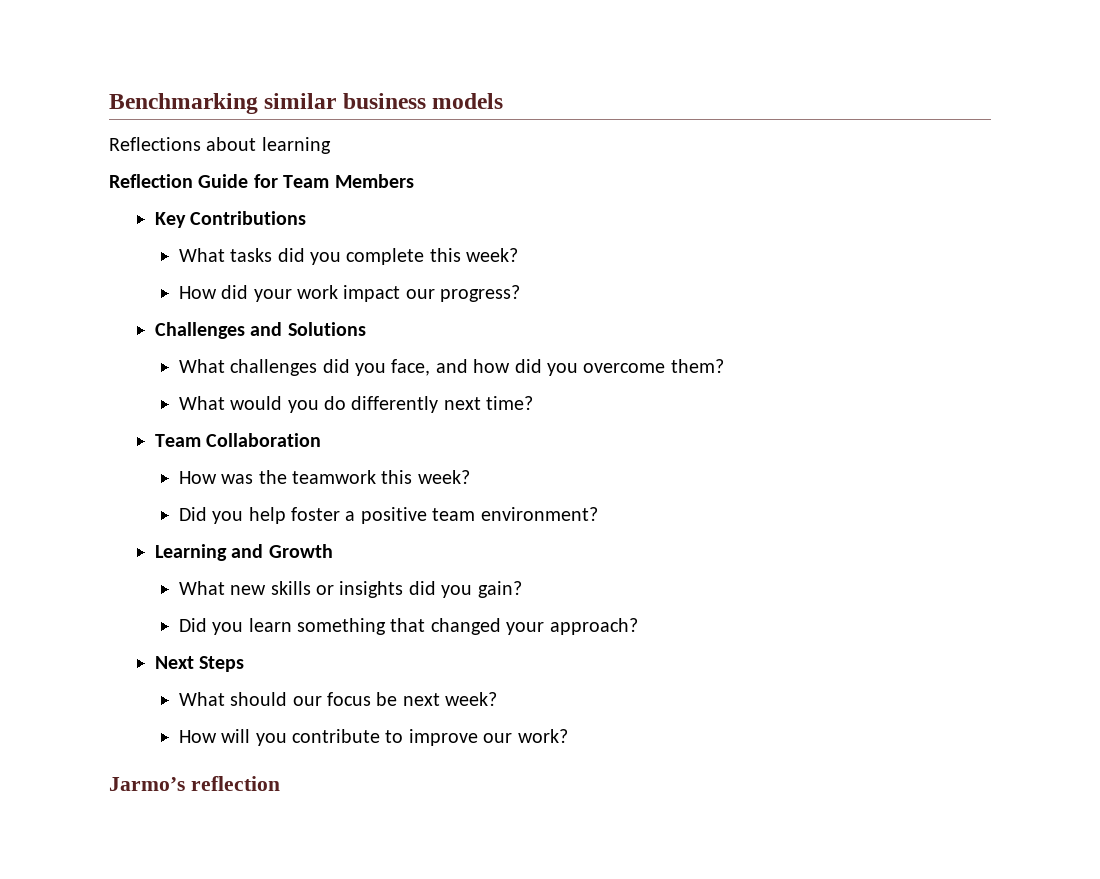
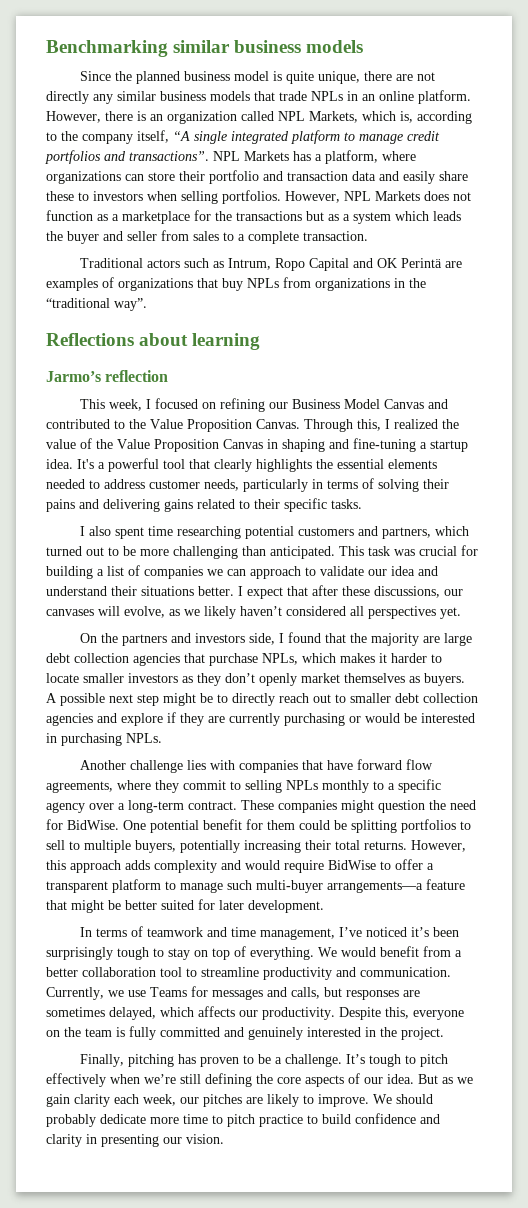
[109,137,331,154] [109,174,414,188] [154,211,307,228] [178,248,519,265] [178,285,521,302] [154,322,366,339] [178,359,724,376] [178,396,534,413] [154,433,322,447] [178,470,470,484] [178,507,598,524] [154,544,333,561] [178,581,522,598] [178,618,638,635] [154,656,245,672] [178,692,498,706] [178,729,568,746] [109,776,280,791] Reflections about learning // Reflection Guide for Team Members // Key Contributions // What tasks did you complete this week? // How did your work impact our progress? // Challenges and Solutions // What challenges did you face, and how did you overcome them? // What would you do differently next time? // Team Collaboration // How was the teamwork this week? // Did you help foster a positive team environment? // Learning and Growth // What new skills or insights did you gain? // Did you learn something that changed your approach? // Next Steps // What should our focus be next week? // How will you contribute to improve our work? // Jarmo’s reflection -> [79,71,435,84] [46,90,471,104] [46,111,472,124] [46,130,440,144] [45,150,416,164] [46,170,468,184] [46,190,471,204] [46,210,461,224] [46,230,368,244] [79,258,462,271] [46,277,426,291] [46,298,147,311] [46,333,261,350] [46,370,169,382] [79,398,448,412] [46,419,459,432] [46,438,468,452] [46,458,437,472] [46,478,449,492] [46,498,362,512] [79,526,469,539] [46,545,478,559] [46,565,438,579] [46,585,463,599] [46,606,461,619] [79,632,472,646] [46,653,442,666] [46,673,465,686] [46,693,478,706] [46,712,475,726] [46,733,162,746] [79,759,433,773] [46,779,441,793] [46,800,476,813] [46,819,471,833] [46,840,466,853] [46,859,434,873] [46,879,465,893] [46,899,324,913] [79,926,459,940] [46,946,462,960] [46,967,451,980] [46,986,420,1000] [46,1006,464,1020] [46,1026,444,1040] [79,1054,448,1067] [46,1073,473,1087] [46,1094,433,1107] [46,1113,440,1127] [46,1134,224,1147] Since the planned business model is quite unique, there are not directly any similar business models that trade NPLs in an online platform. However, there is an organization called NPL Markets, which is, according to the company itself, “A single integrated platform to manage credit portfolios and transactions”. NPL Markets has a platform, where organizations can store their portfolio and transaction data and easily share these to investors when selling portfolios. However, NPL Markets does not function as a marketplace for the transactions but as a system which leads the buyer and seller from sales to a complete transaction. // Traditional actors such as Intrum, Ropo Capital and OK Perintä are examples of organizations that buy NPLs from organizations in the “traditional way”. // Reflections about learning // Jarmo’s reflection // This week, I focused on refining our Business Model Canvas and contributed to the Value Proposition Canvas. Through this, I realized the value of the Value Proposition Canvas in shaping and fine-tuning a startup idea. It's a powerful tool that clearly highlights the essential elements needed to address customer needs, particularly in terms of solving their pains and delivering gains related to their specific tasks. // I also spent time researching potential customers and partners, which turned out to be more challenging than anticipated. This task was crucial for building a list of companies we can approach to validate our idea and understand their situations better. I expect that after these discussions, our canvases will evolve, as we likely haven’t considered all perspectives yet. // On the partners and investors side, I found that the majority are large debt collection agencies that purchase NPLs, which makes it harder to locate smaller investors as they don’t openly market themselves as buyers. A possible next step might be to directly reach out to smaller debt collection agencies and explore if they are currently purchasing or would be interested in purchasing NPLs. // Another challenge lies with companies that have forward flow agreements, where they commit to selling NPLs monthly to a specific agency over a long-term contract. These companies might question the need for BidWise. One potential benefit for them could be splitting portfolios to sell to multiple buyers, potentially increasing their total returns. However, this approach adds complexity and would require BidWise to offer a transparent platform to manage such multi-buyer arrangements—a feature that might be better suited for later development. // In terms of teamwork and time management, I’ve noticed it’s been surprisingly tough to stay on top of everything. We would benefit from a better collaboration tool to streamline productivity and communication. Currently, we use Teams for messages and calls, but responses are sometimes delayed, which affects our productivity. Despite this, everyone on the team is fully committed and genuinely interested in the project. // Finally, pitching has proven to be a challenge. It’s tough to pitch effectively when we’re still defining the core aspects of our idea. But as we gain clarity each week, our pitches are likely to improve. We should probably dedicate more time to pitch practice to build confidence and clarity in presenting our vision.

